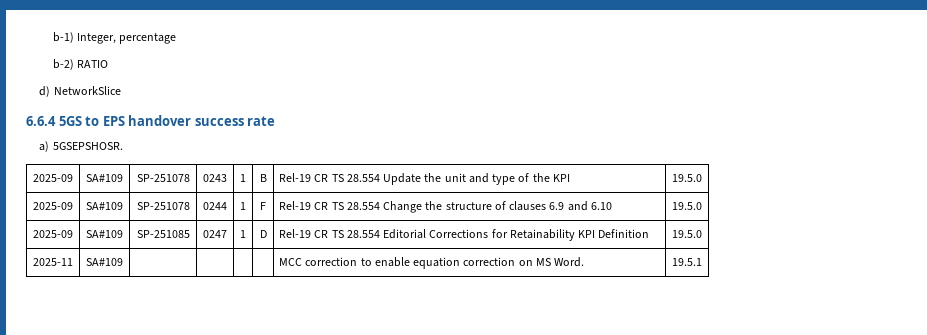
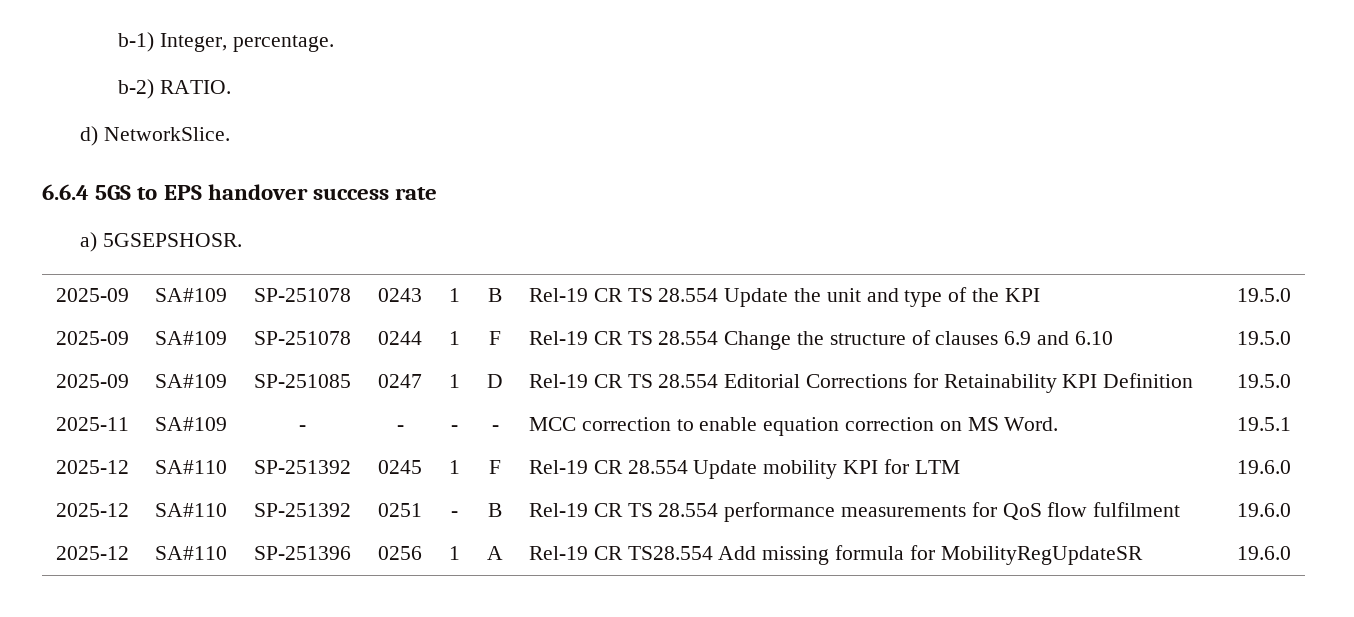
[119,33,177,44] percentage -> [233,35,335,52] percentage.
[76,60,108,68] RATIO -> [160,80,232,94] RATIO.
[53,86,121,95] NetworkSlice -> [104,127,231,141] NetworkSlice.
(123, 262) | | | -> [299,425,306,431] [396,425,404,431] [451,425,458,431] [491,425,499,431] - | - | - | -
(702, 262) none -> [55,460,129,474] [155,460,227,474] [254,460,351,474] [378,460,422,474] [449,460,460,474] [489,460,501,474] [528,459,960,479] [1237,460,1291,474] [55,503,129,517] [155,503,227,517] [254,503,351,517] [378,503,422,517] [451,511,458,517] [488,503,502,517] [528,502,1181,522] [1237,503,1291,517] [55,546,129,560] [155,546,227,560] [254,546,351,560] [378,546,422,560] [449,546,460,560] [487,546,503,560] [528,545,1143,565] [1237,546,1291,560] // 2025-12 | SA#110 | SP-251392 | 0245 | 1 | F | Rel-19 CR 28.554 Update mobility KPI for LTM | 19.6.0 // 2025-12 | SA#110 | SP-251392 | 0251 | - | B | Rel-19 CR TS 28.554 performance measurements for QoS flow fulfilment | 19.6.0 // 2025-12 | SA#110 | SP-251396 | 0256 | 1 | A | Rel-19 CR TS28.554 Add missing formula for MobilityRegUpdateSR | 19.6.0

